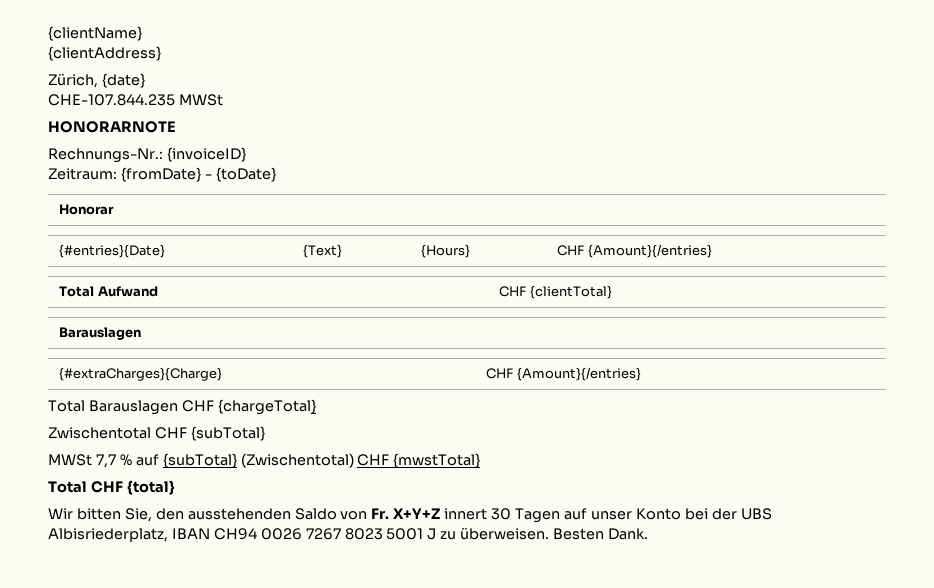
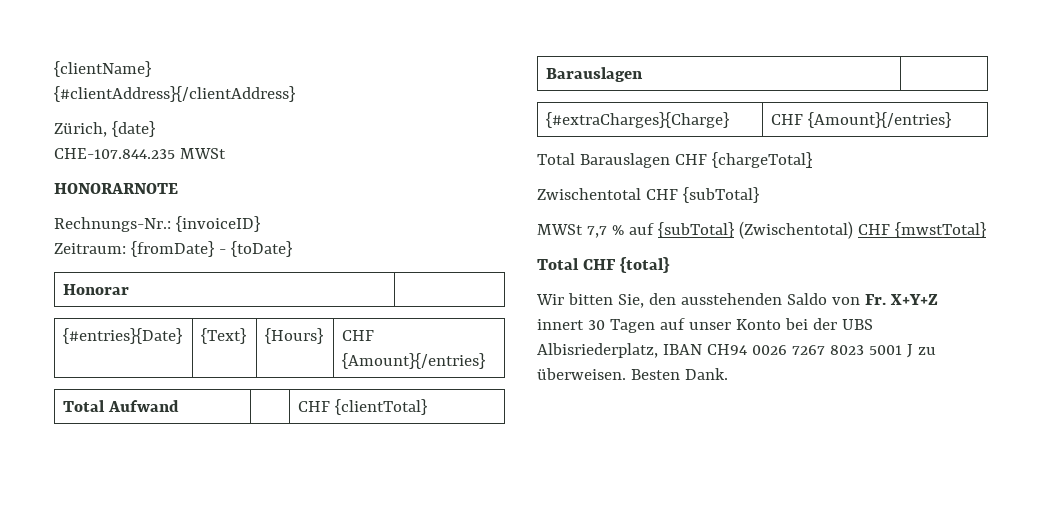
[48,46,161,61] {clientAddress} -> [54,86,295,102] {#clientAddress}{/clientAddress}

